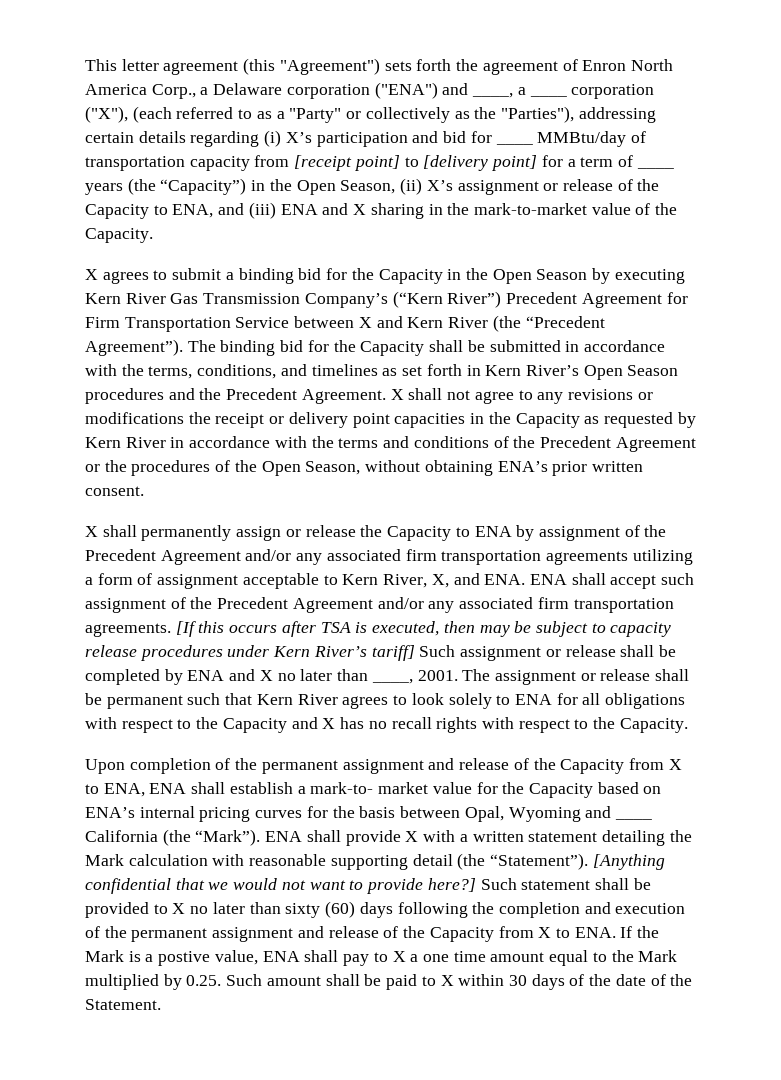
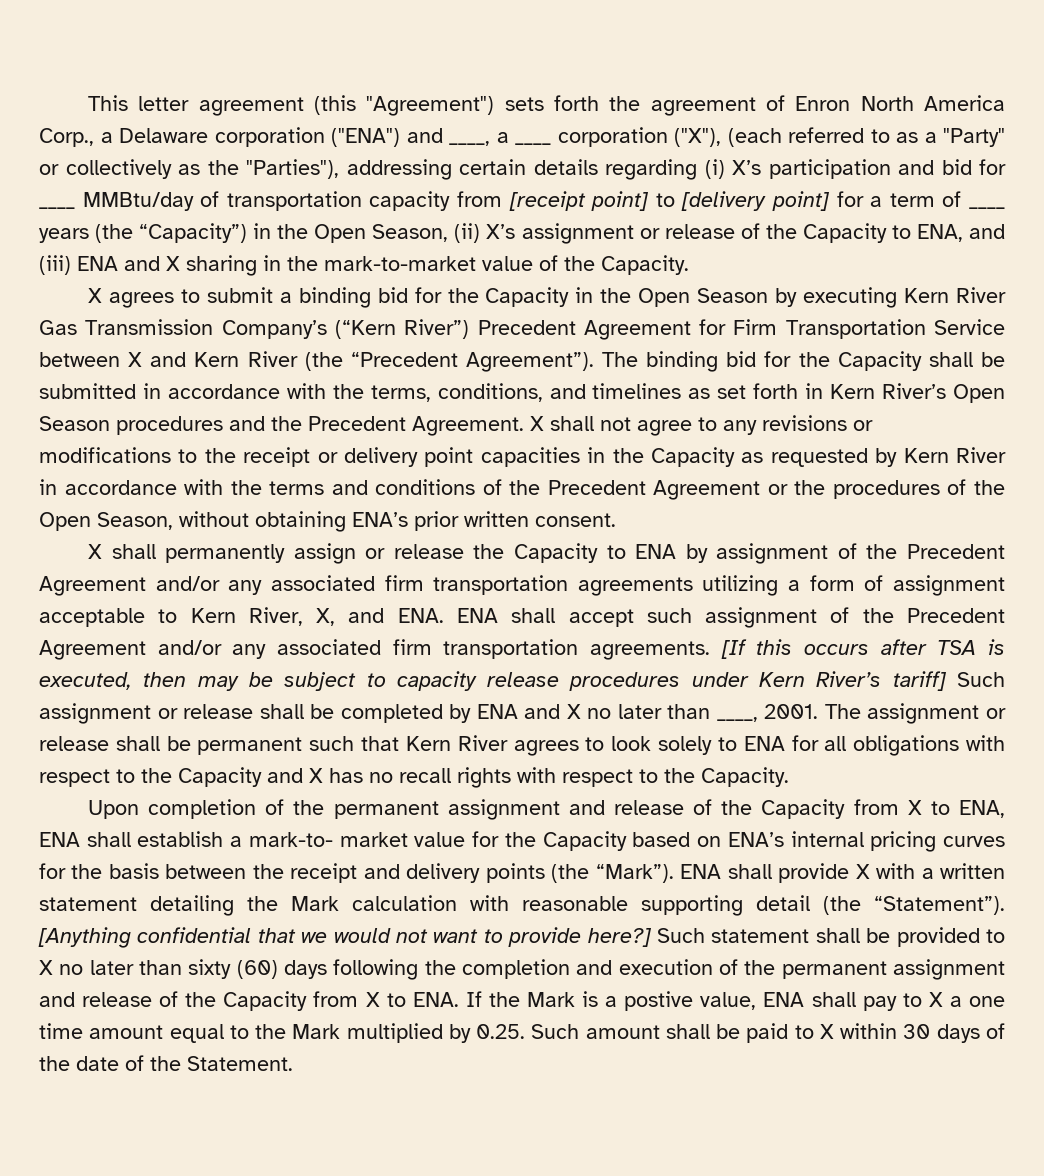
(184, 418) none -> [178,449,198,463] to
[464,806,612,822] [614,818,652,820] [85,830,158,842] Opal, Wyoming and ____ California -> [252,863,545,883] the receipt and delivery points

